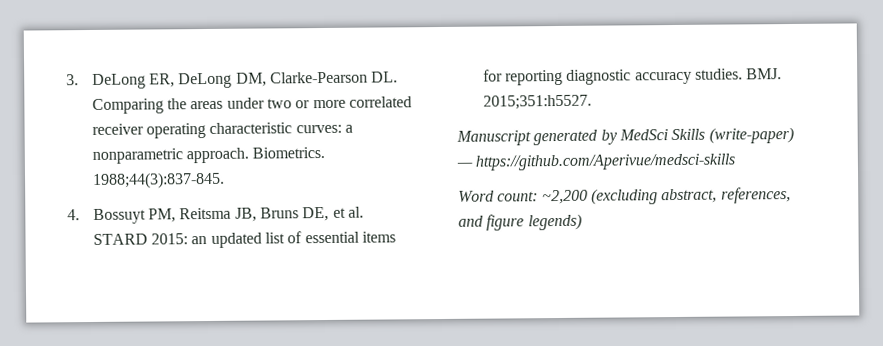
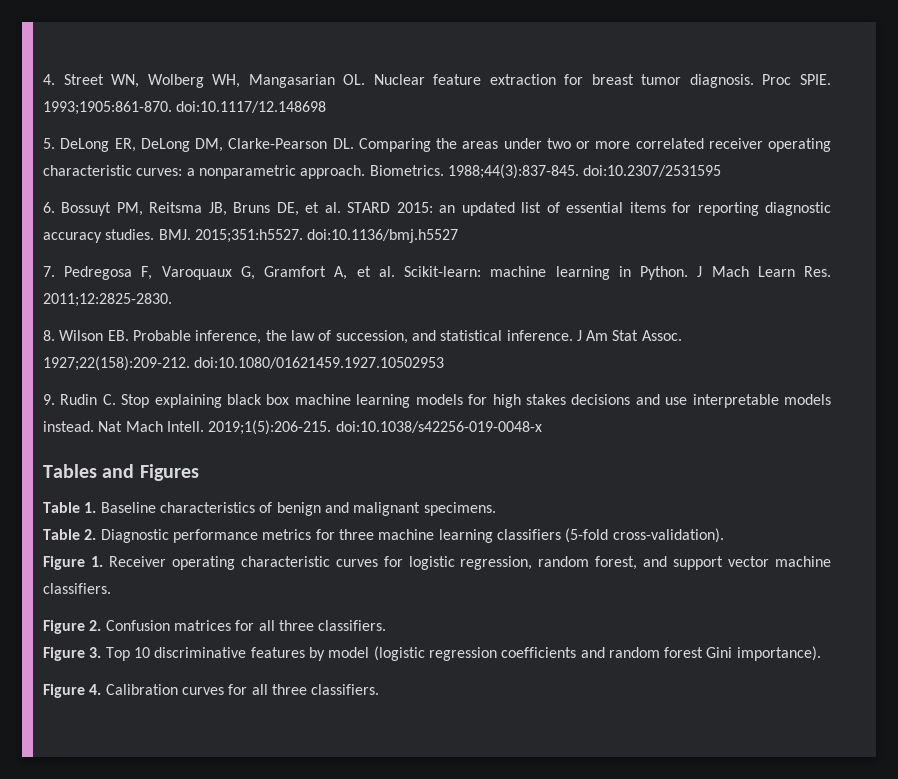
[66,74,79,86] 3. -> [43,74,831,88] [43,101,327,115] [43,138,55,149] 4. Street WN, Wolberg WH, Mangasarian OL. Nuclear feature extraction for breast tumor diagnosis. Proc SPIE. 1993;1905:861-870. doi:10.1117/12.148698 // 5.
[67,209,80,221] // 4. -> [583,165,722,177] [43,202,55,213] doi:10.2307/2531595 // 6.
[456,126,794,146] [456,153,736,171] [458,187,791,205] [458,213,582,231] // Manuscript generated by MedSci Skills (write-paper) — https://github.com/Aperivue/medsci-skills // Word count: ~2,200 (excluding abstract, references, and figure legends) -> [307,229,459,243] [43,266,832,280] [43,293,172,307] [43,330,682,344] [43,356,445,371] [43,394,831,408] [43,420,542,435] [43,464,199,481] [43,502,496,516] [43,528,724,543] [43,556,832,570] [43,583,111,594] [43,620,387,634] [43,646,821,661] [43,684,380,698] doi:10.1136/bmj.h5527 // 7. Pedregosa F, Varoquaux G, Gramfort A, et al. Scikit-learn: machine learning in Python. J Mach Learn Res. 2011;12:2825-2830. // 8. Wilson EB. Probable inference, the law of succession, and statistical inference. J Am Stat Assoc. 1927;22(158):209-212. doi:10.1080/01621459.1927.10502953 // 9. Rudin C. Stop explaining black box machine learning models for high stakes decisions and use interpretable models instead. Nat Mach Intell. 2019;1(5):206-215. doi:10.1038/s42256-019-0048-x // Tables and Figures // Table 1. Baseline characteristics of benign and malignant specimens. // Table 2. Diagnostic performance metrics for three machine learning classifiers (5-fold cross-validation). // Figure 1. Receiver operating characteristic curves for logistic regression, random forest, and support vector machine classifiers. // Figure 2. Confusion matrices for all three classifiers. // Figure 3. Top 10 discriminative features by model (logistic regression coefficients and random forest Gini importance). // Figure 4. Calibration curves for all three classifiers.

